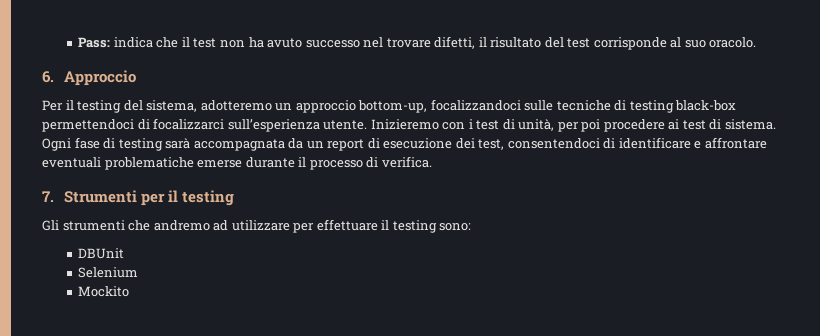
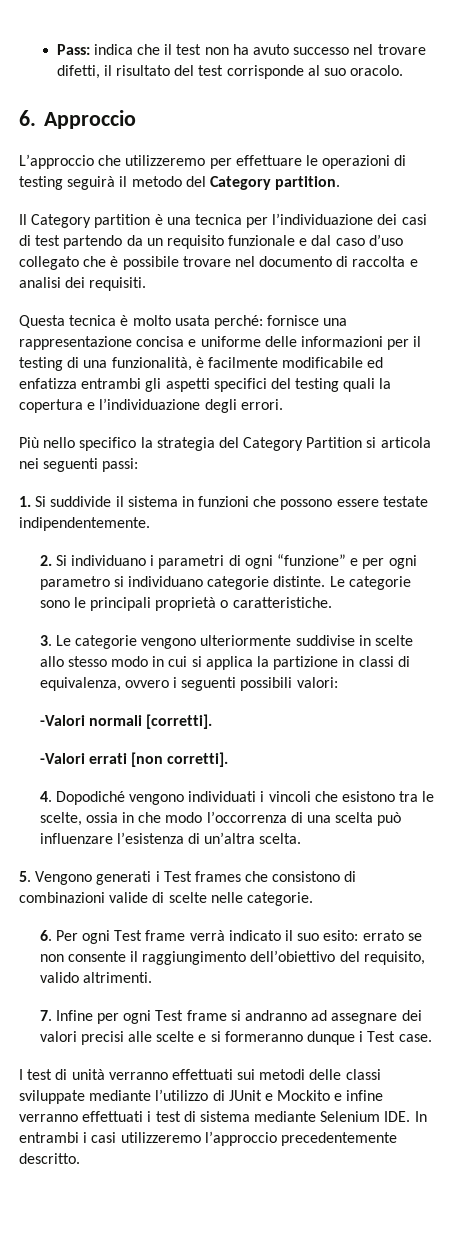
[42,99,737,113] [42,118,776,132] [42,137,767,151] [42,156,432,170] [42,190,235,206] [42,219,472,233] [78,248,125,259] [78,267,139,278] [78,286,130,297] Per il testing del sistema, adotteremo un approccio bottom-up, focalizzandoci sulle tecniche di testing black-box permettendoci di focalizzarci sull’esperienza utente. Inizieremo con i test di unità, per poi procedere ai test di sistema. Ogni fase di testing sarà accompagnata da un report di esecuzione dei test, consentendoci di identificare e affrontare eventuali problematiche emerse durante il processo di verifica. // 7. Strumenti per il testing // Gli strumenti che andremo ad utilizzare per effettuare il testing sono: // DBUnit // Selenium // Mockito -> [19,154,407,169] [19,176,341,190] [19,213,427,228] [19,234,403,249] [19,256,418,270] [19,277,147,291] [19,315,348,329] [19,336,422,350] [19,357,384,371] [19,378,392,392] [19,398,283,413] [19,437,431,451] [19,458,139,472] [19,496,428,510] [19,517,150,531] [39,554,417,569] [39,576,411,590] [39,597,332,611] [39,635,413,649] [39,656,410,670] [39,677,338,691] [39,714,213,729] [39,752,229,767] [39,791,435,805] [39,811,402,826] [39,832,302,844] [19,871,357,885] [19,892,313,906] [39,930,422,944] [39,950,425,965] [39,972,152,983] [39,1010,422,1024] [39,1031,432,1045] [19,1069,381,1080] [19,1089,384,1104] [19,1111,427,1122] [19,1131,397,1146] [19,1153,80,1164] L’approccio che utilizzeremo per effettuare le operazioni di testing seguirà il metodo del Category partition. // Il Category partition è una tecnica per l’individuazione dei casi di test partendo da un requisito funzionale e dal caso d’uso collegato che è possibile trovare nel documento di raccolta e analisi dei requisiti. // Questa tecnica è molto usata perché: fornisce una rappresentazione concisa e uniforme delle informazioni per il testing di una funzionalità, è facilmente modificabile ed enfatizza entrambi gli aspetti specifici del testing quali la copertura e l’individuazione degli errori. // Più nello specifico la strategia del Category Partition si articola nei seguenti passi: // 1. Si suddivide il sistema in funzioni che possono essere testate indipendentemente. // 2. Si individuano i parametri di ogni “funzione” e per ogni parametro si individuano categorie distinte. Le categorie sono le principali proprietà o caratteristiche. // 3. Le categorie vengono ulteriormente suddivise in scelte allo stesso modo in cui si applica la partizione in classi di equivalenza, ovvero i seguenti possibili valori: // -Valori normali [corretti]. // -Valori errati [non corretti]. // 4. Dopodiché vengono individuati i vincoli che esistono tra le scelte, ossia in che modo l’occorrenza di una scelta può influenzare l’esistenza di un’altra scelta. // 5. Vengono generati i Test frames che consistono di combinazioni valide di scelte nelle categorie. // 6. Per ogni Test frame verrà indicato il suo esito: errato se non consente il raggiungimento dell’obiettivo del requisito, valido altrimenti. // 7. Infine per ogni Test frame si andranno ad assegnare dei valori precisi alle scelte e si formeranno dunque i Test case. // I test di unità verranno effettuati sui metodi delle classi sviluppate mediante l’utilizzo di JUnit e Mockito e infine verranno effettuati i test di sistema mediante Selenium IDE. In entrambi i casi utilizzeremo l’approccio precedentemente descritto.

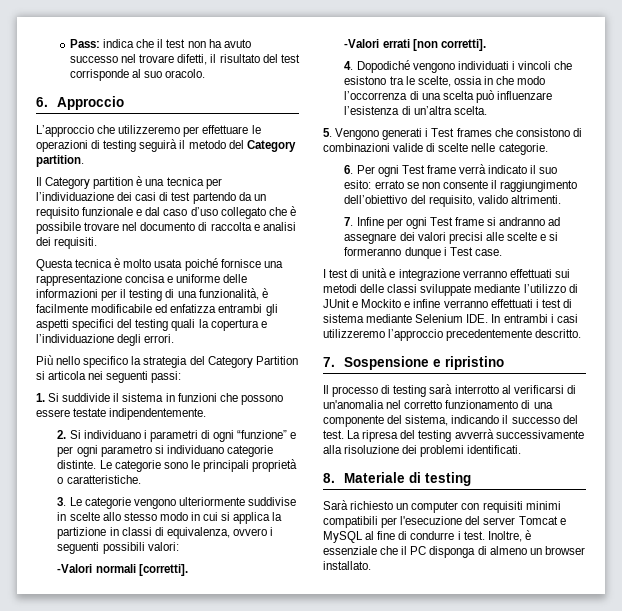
[213,315,263,329] perché: -> [184,258,218,271] poiché
(105, 1074) none -> [389,269,460,281] e integrazione
(80, 1158) none -> [323,356,505,370] [323,384,576,397] [323,400,553,409] [323,415,578,427] [323,429,584,442] [323,445,522,457] [323,472,472,486] [323,500,561,513] [323,516,566,528] [323,530,531,543] [323,546,585,558] [323,561,371,570] // 7. Sospensione e ripristino // Il processo di testing sarà interrotto al verificarsi di un'anomalia nel corretto funzionamento di una componente del sistema, indicando il successo del test. La ripresa del testing avverrà successivamente alla risoluzione dei problemi identificati. // 8. Materiale di testing // Sarà richiesto un computer con requisiti minimi compatibili per l'esecuzione del server Tomcat e MySQL al fine di condurre i test. Inoltre, è essenziale che il PC disponga di almeno un browser installato.

